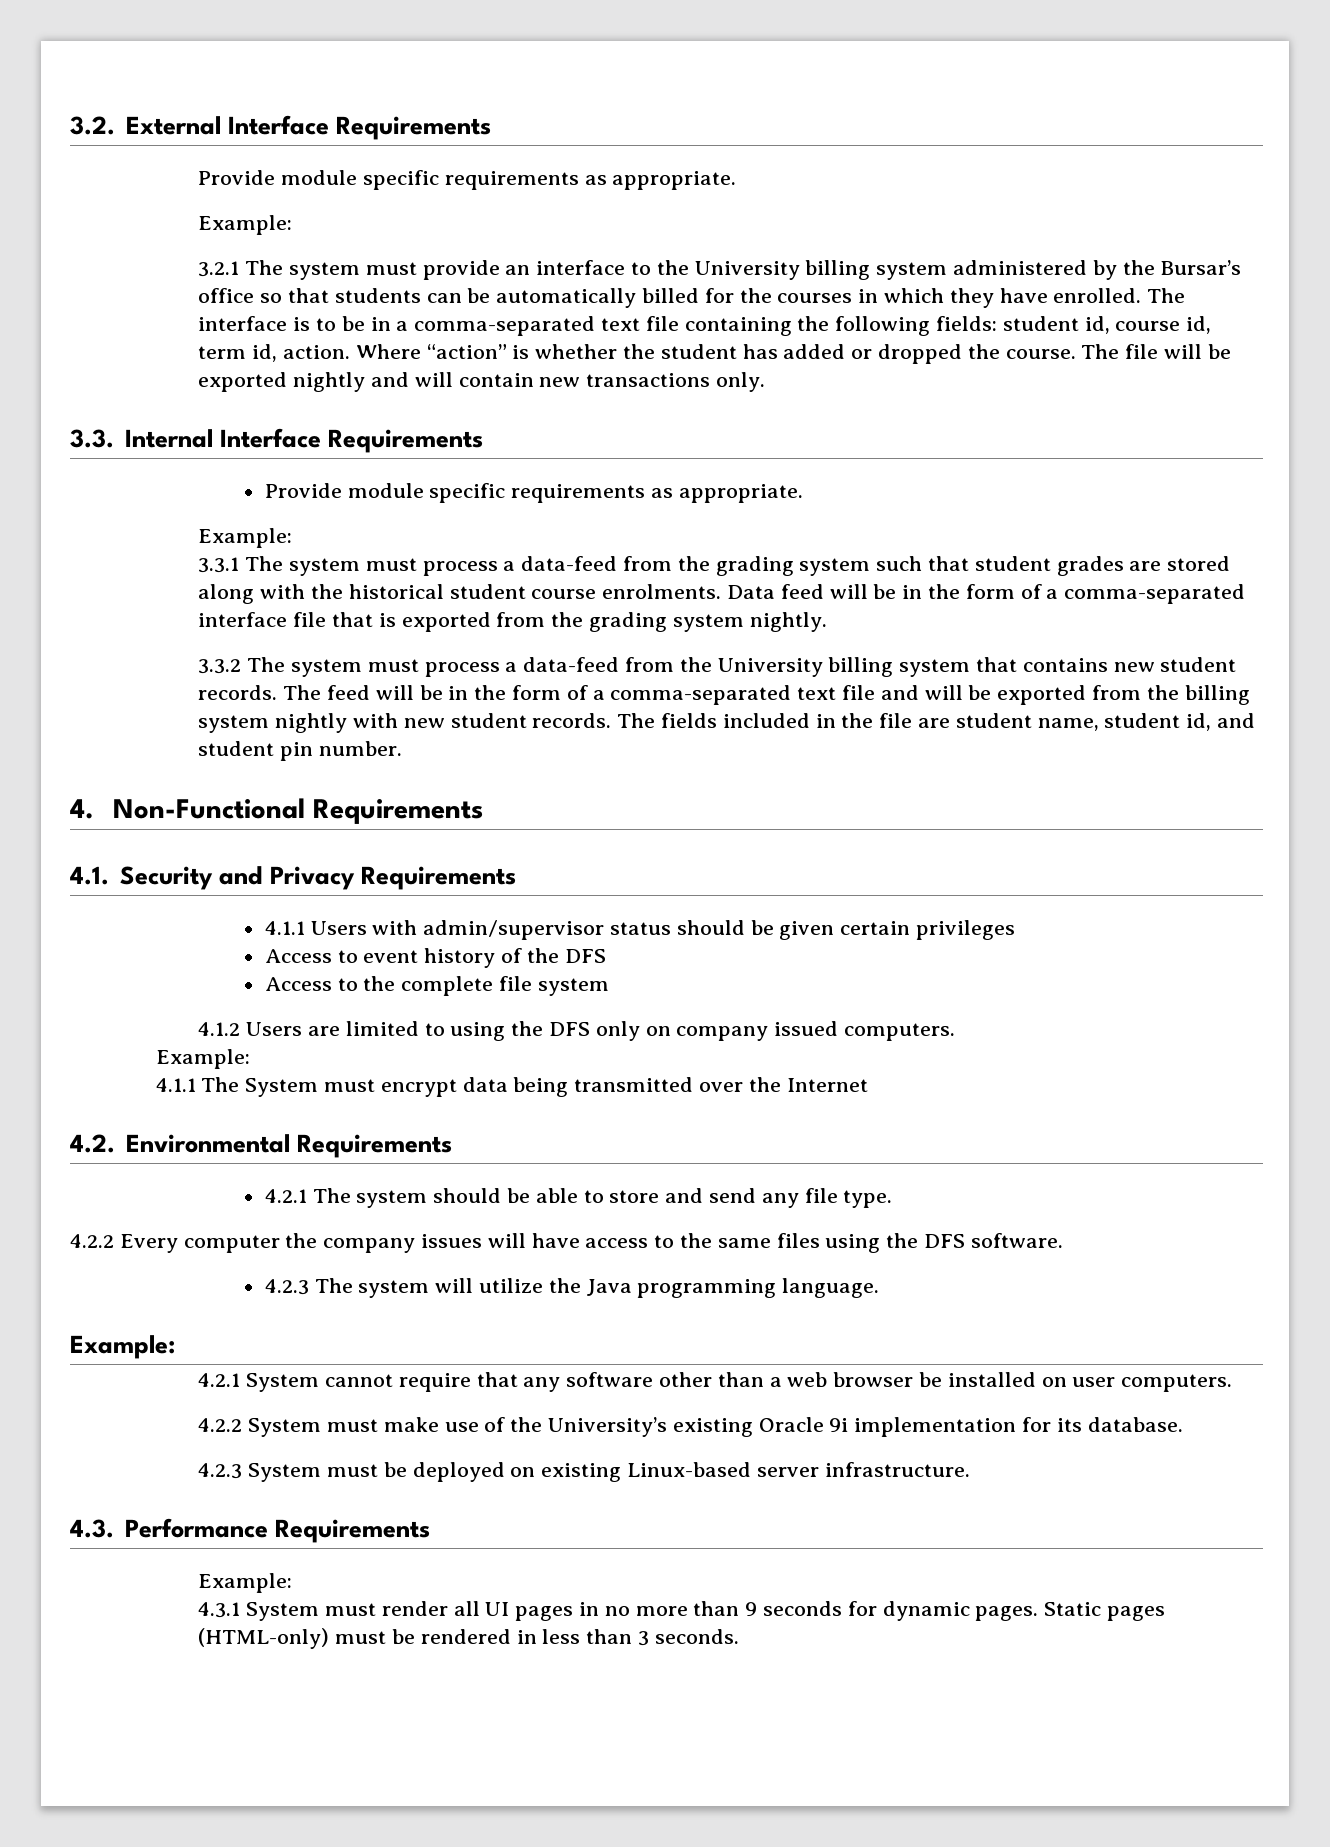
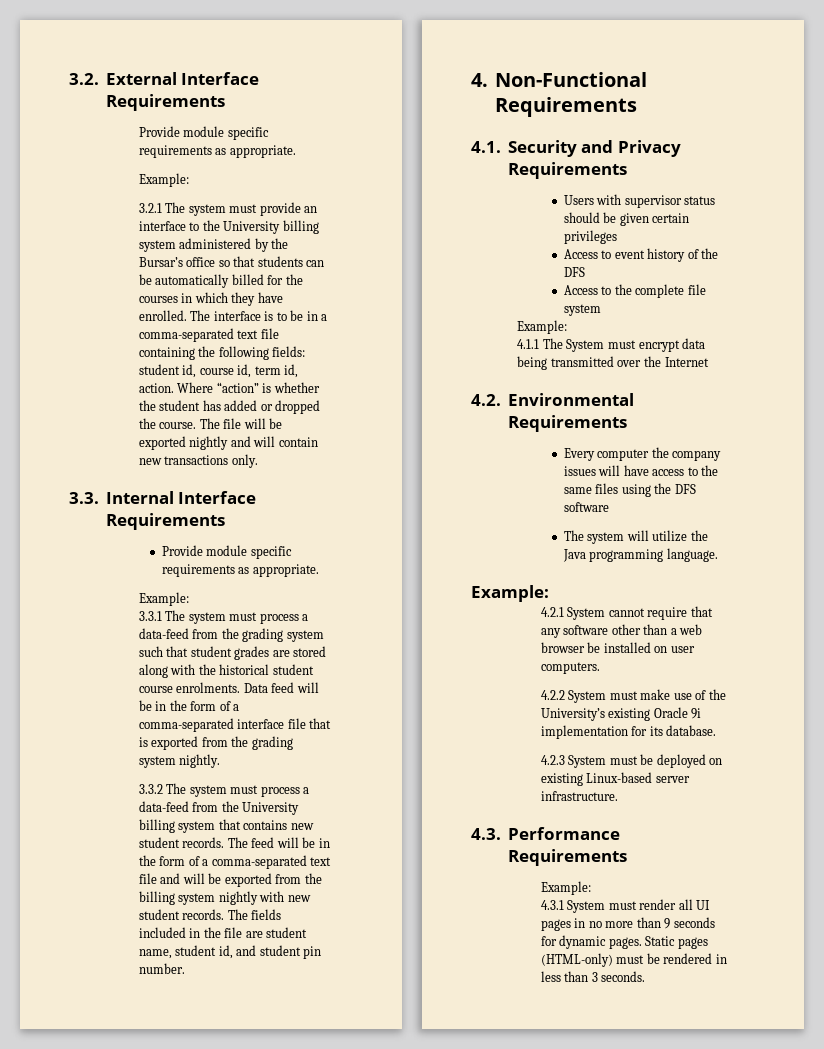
[264,921,305,935] 4.1.1 -> (627, 170) none
[423,920,605,940] admin/supervisor -> [624,195,682,208] supervisor
[198,1021,955,1041] // 4.1.2 Users are limited to using the DFS only on company issued computers. -> (601, 310) none
[264,1188,893,1208] [70,1234,114,1248] 4.2.1 The system should be able to store and send any file type. // 4.2.2 -> (627, 423) none
[970,1233,1063,1248] [264,1279,309,1295] software. // 4.2.3 -> [563,502,609,512] software //

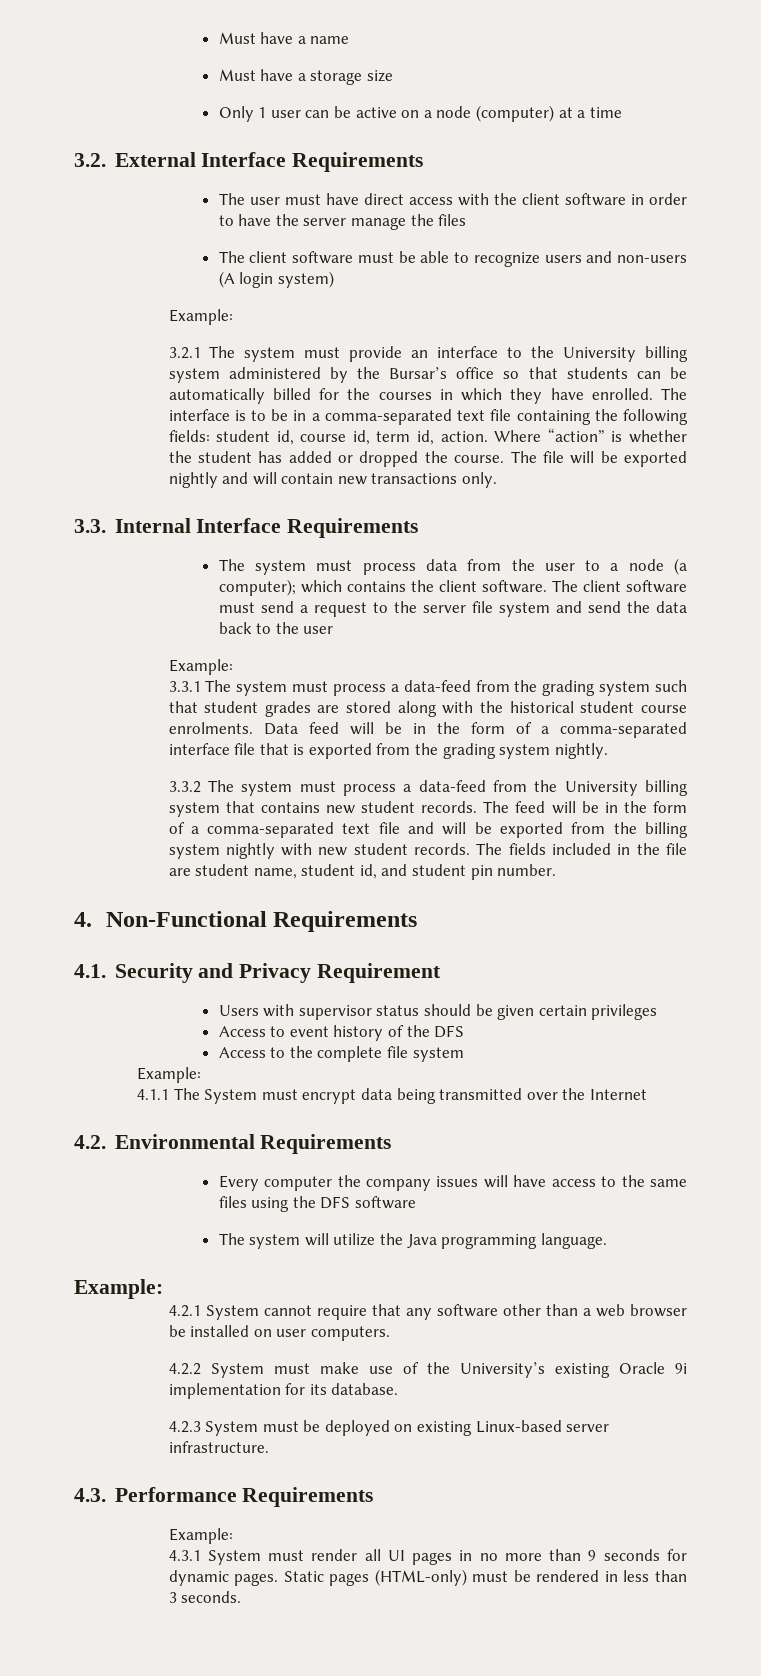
[69,72,260,85] [105,94,225,111] [138,126,269,140] [138,145,296,158] 3.2. External Interface Requirements // Provide module specific requirements as appropriate. -> [218,32,350,44] [218,69,394,85] [218,105,622,122] [74,152,424,172] [218,193,687,206] [218,214,467,230] [218,251,687,267] [218,271,334,288] Must have a name // Must have a storage size // Only 1 user can be active on a node (computer) at a time // 3.2. External Interface Requirements // The user must have direct access with the client software in order to have the server manage the files // The client software must be able to recognize users and non-users (A login system)
[161,545,292,559] [161,564,319,577] Provide module specific requirements as appropriate. -> [218,558,688,575] [218,579,688,596] [218,601,688,617] [218,622,334,634] The system must process data from the user to a node (a computer); which contains the client software. The client software must send a request to the server file system and send the data back to the user
[507,162,627,179] Requirements -> [316,963,441,983] Requirement

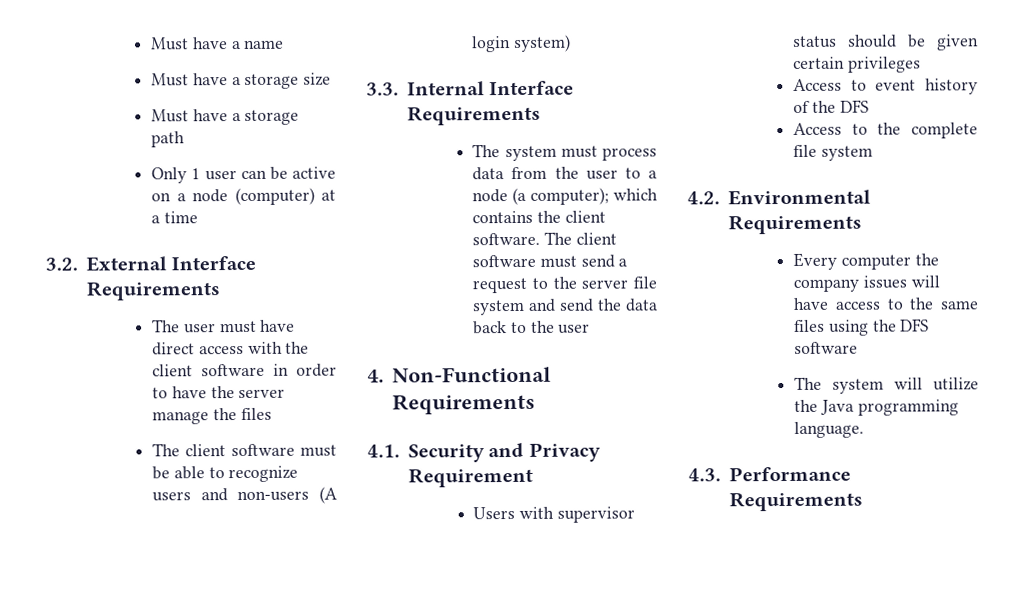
(394, 76) none -> [151,109,300,125] [151,131,186,148] // Must have a storage path
[168,309,233,325] [168,346,688,362] [168,367,688,383] [168,388,687,404] [168,409,688,425] [168,428,687,445] [168,451,687,467] [168,472,498,488] // Example: // 3.2.1 The system must provide an interface to the University billing system administered by the Bursar’s office so that students can be automatically billed for the courses in which they have enrolled. The interface is to be in a comma-separated text file containing the following fields: student id, course id, term id, action. Where “action” is whether the student has added or dropped the course. The file will be exported nightly and will contain new transactions only. -> (571, 43) none
[168,659,233,675] [168,680,687,696] [168,701,688,717] [168,722,687,738] [168,743,608,759] [168,780,688,796] [168,801,687,817] [168,822,688,838] [168,843,687,859] [168,864,557,880] // Example: // 3.3.1 The system must process a data-feed from the grading system such that student grades are stored along with the historical student course enrolments. Data feed will be in the form of a comma-separated interface file that is exported from the grading system nightly. // 3.3.2 The system must process a data-feed from the University billing system that contains new student records. The feed will be in the form of a comma-separated text file and will be exported from the billing system nightly with new student records. The fields included in the file are student name, student id, and student pin number. -> (591, 328) none
[137,1067,202,1083] [137,1088,647,1104] // Example: // 4.1.1 The System must encrypt data being transmitted over the Internet -> (873, 153) none
[74,1279,163,1299] [168,1304,687,1320] [168,1325,390,1341] [168,1362,687,1378] [168,1383,399,1399] [168,1420,610,1436] [168,1441,269,1453] [74,1487,374,1507] [168,1528,233,1544] [168,1549,687,1565] [168,1569,687,1586] [168,1591,242,1603] Example: // 4.2.1 System cannot require that any software other than a web browser be installed on user computers. // 4.2.2 System must make use of the University’s existing Oracle 9i implementation for its database. // 4.2.3 System must be deployed on existing Linux-based server infrastructure. // 4.3. Performance Requirements // Example: // 4.3.1 System must render all UI pages in no more than 9 seconds for dynamic pages. Static pages (HTML-only) must be rendered in less than 3 seconds. -> [688,466,851,482] [728,491,863,512] 4.3. Performance Requirements

